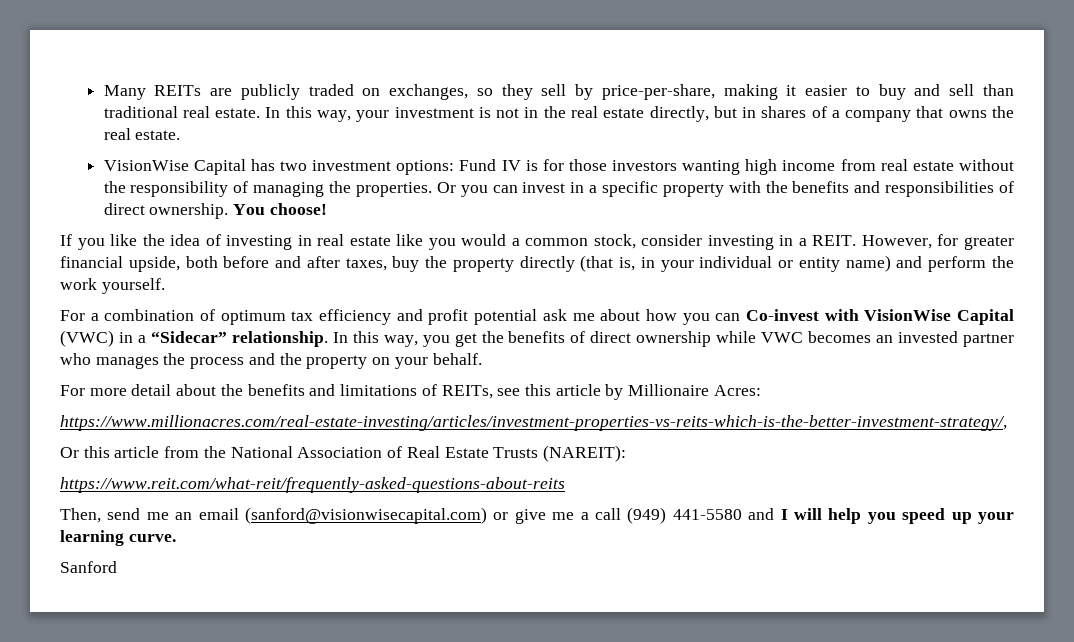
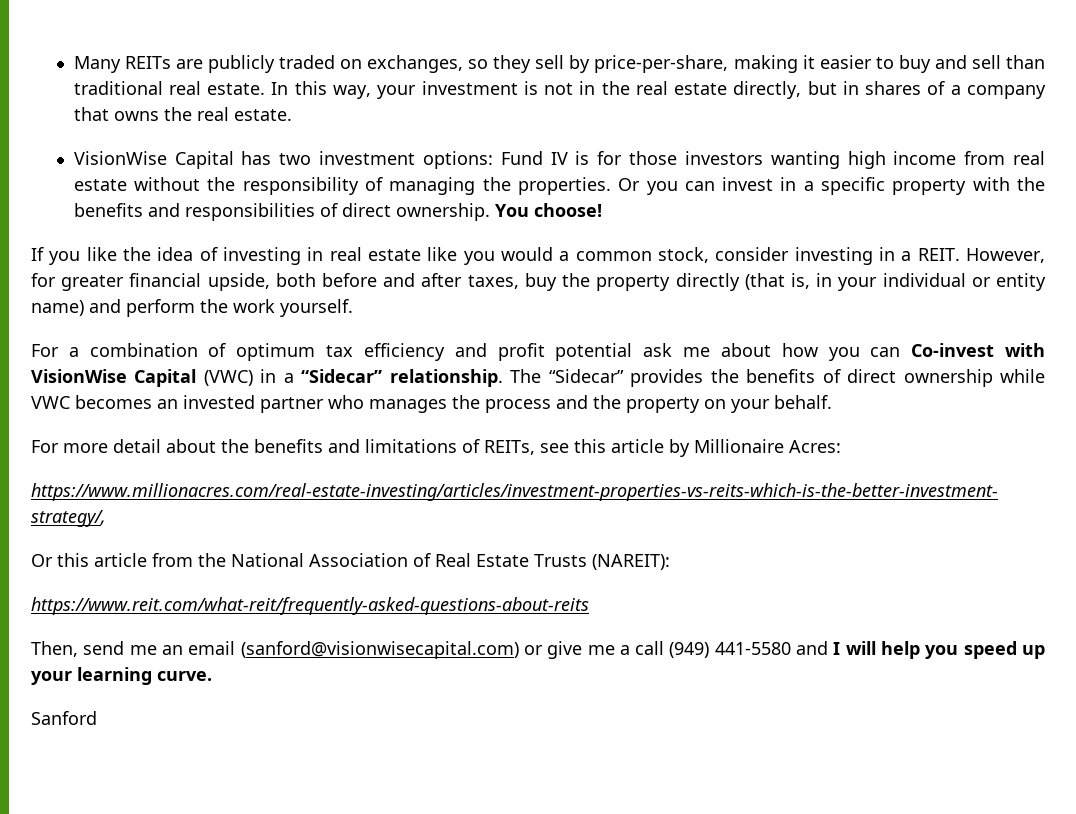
[332,331,477,347] In this way, you get -> [510,369,704,387] The “Sidecar” provides

